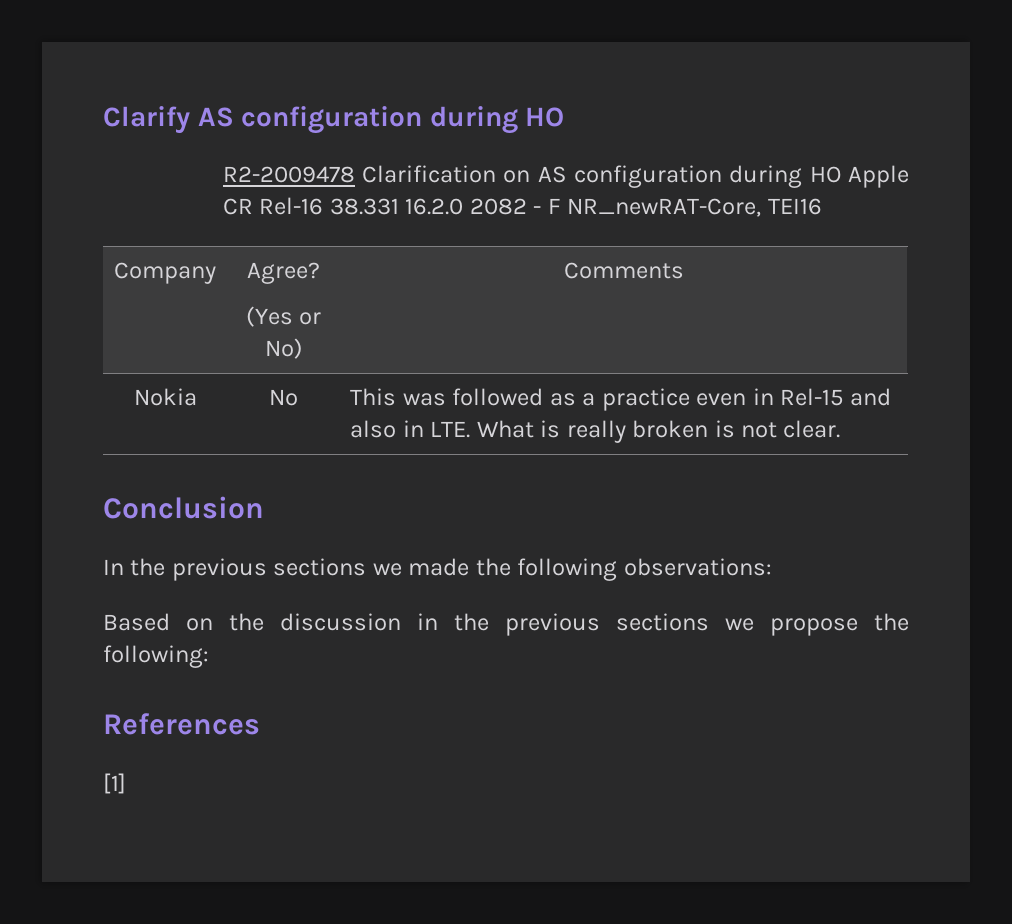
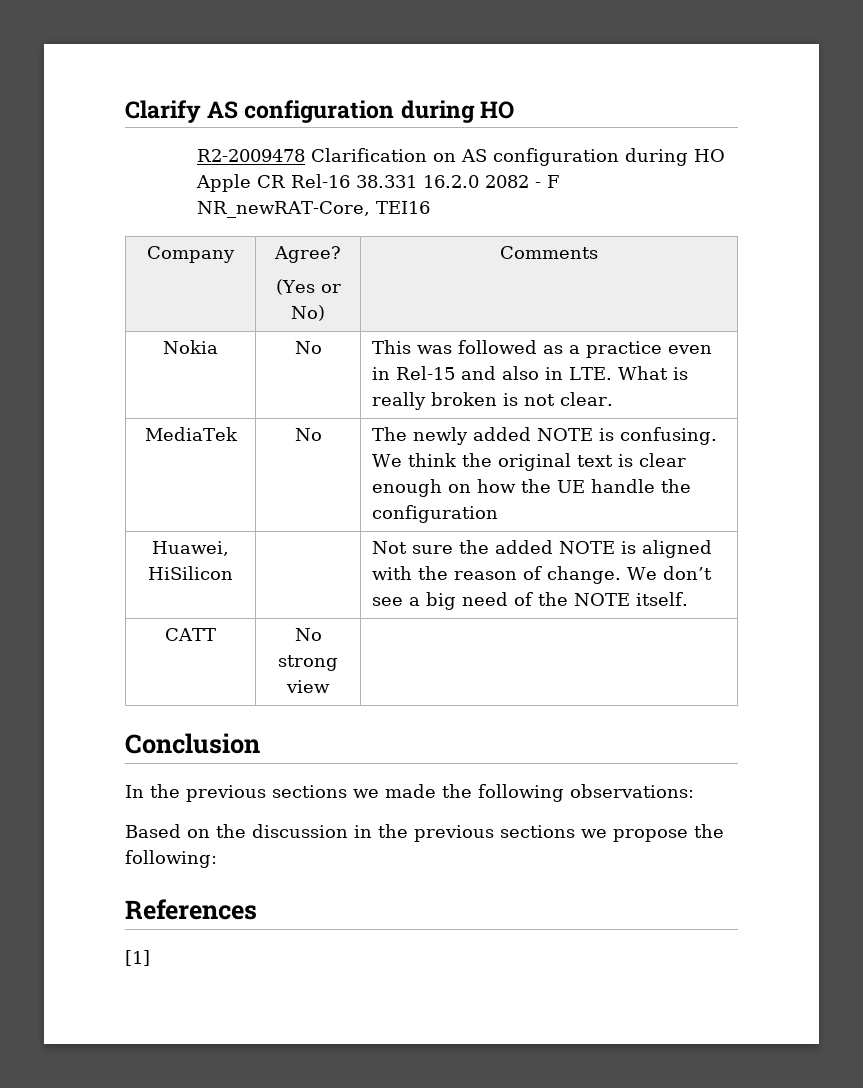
(841, 429) none -> [144,427,238,441] [294,428,322,441] [371,427,717,445] [371,453,686,471] [371,479,691,497] [371,505,498,523] [152,541,229,556] [148,566,233,580] [371,540,712,558] [371,566,712,584] [371,592,688,610] [165,628,217,641] [294,628,322,641] [278,655,338,671] [286,680,330,693] // MediaTek | No | The newly added NOTE is confusing. We think the original text is clear enough on how the UE handle the configuration // Huawei, HiSilicon | | Not sure the added NOTE is aligned with the reason of change. We don’t see a big need of the NOTE itself. // CATT | No strong view |

